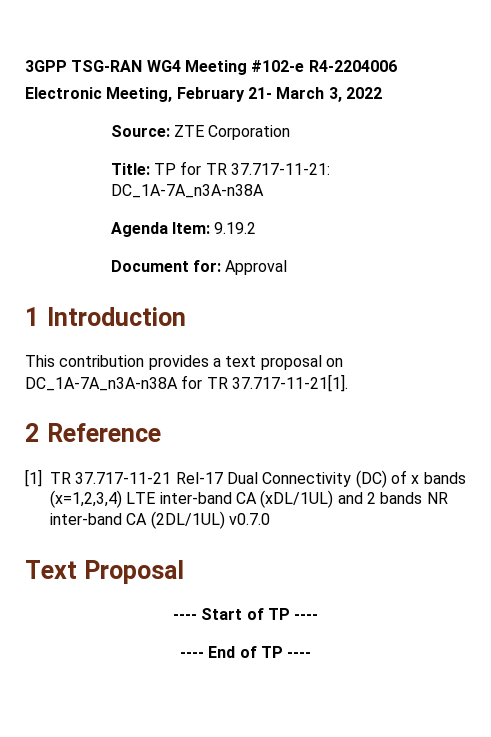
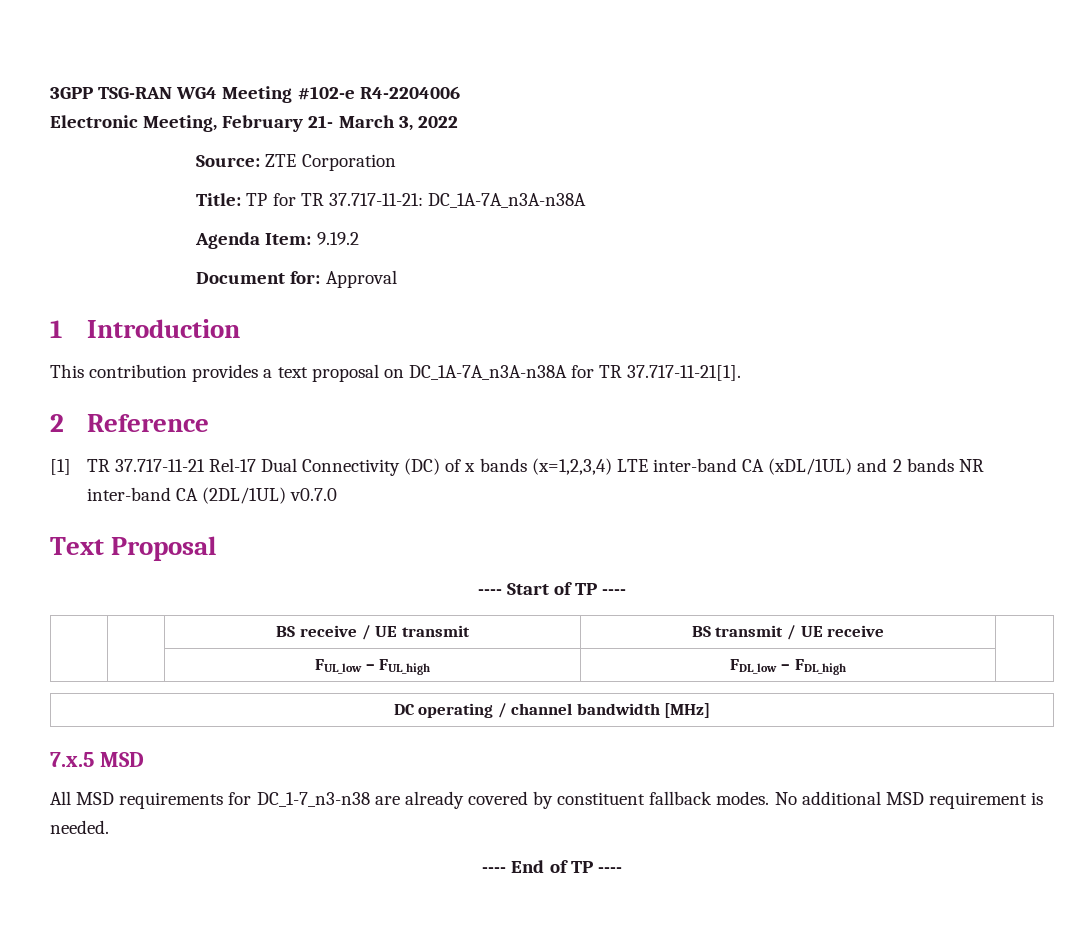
(319, 617) none -> [276,625,470,640] [691,625,885,640] [314,659,431,675] [730,659,846,675] [393,703,711,718] [50,752,144,767] [50,791,1044,809] [50,820,109,834] // | | BS receive / UE transmit | BS transmit / UE receive | // | | FUL_low – FUL_high | FDL_low – FDL_high | // DC operating / channel bandwidth [MHz] // 7.x.5 MSD // All MSD requirements for DC_1-7_n3-n38 are already covered by constituent fallback modes. No additional MSD requirement is needed.

